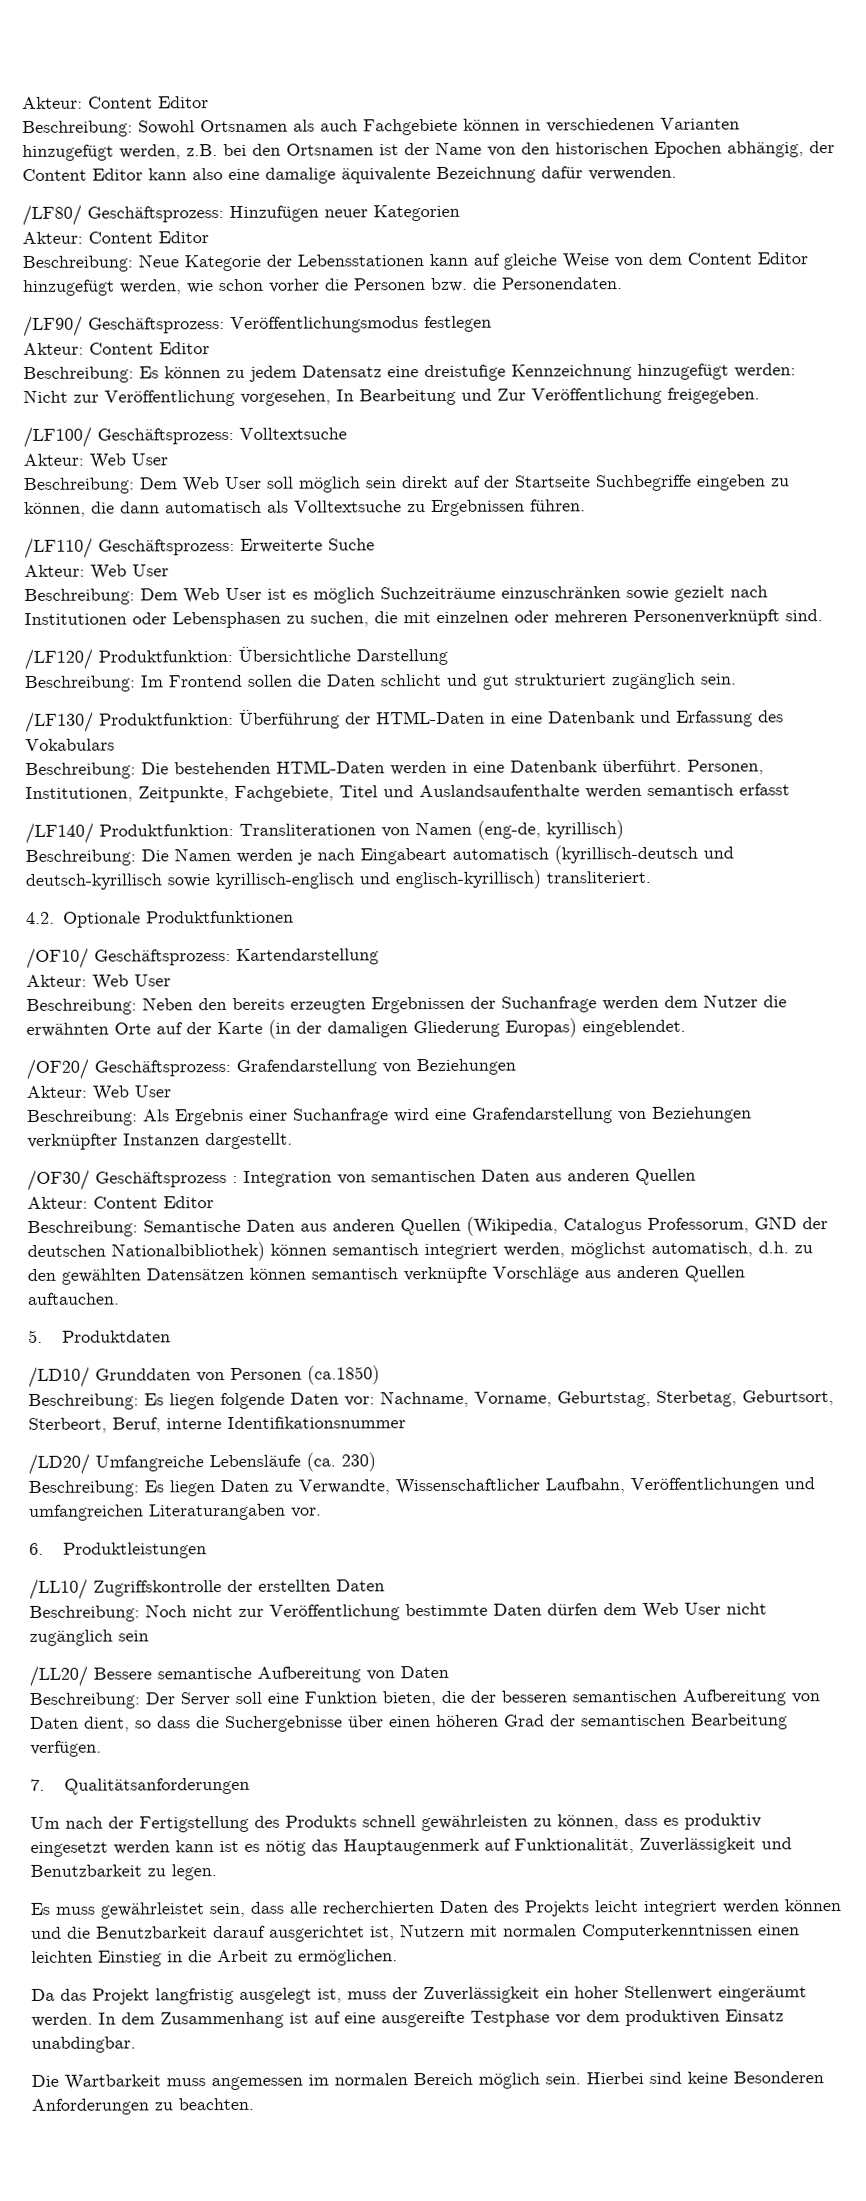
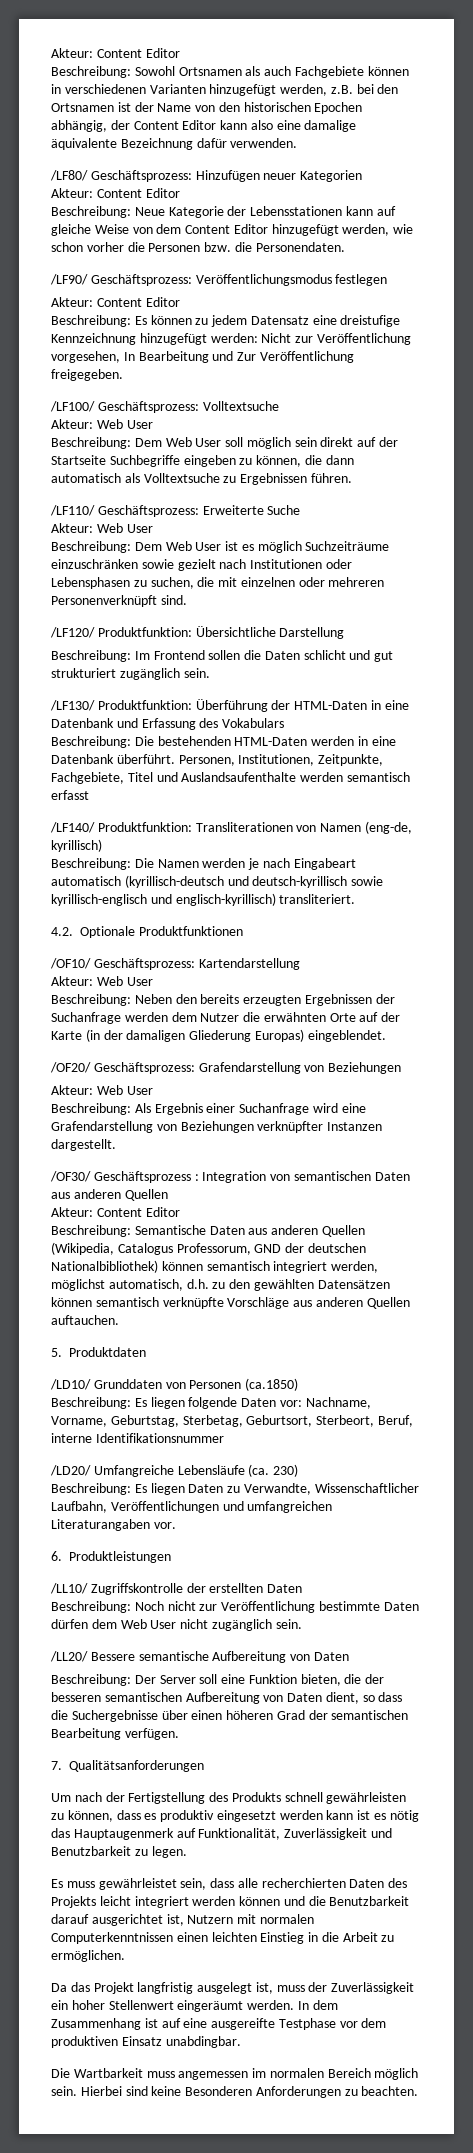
[118,1630,149,1642] sein -> [275,1619,302,1629] sein.

